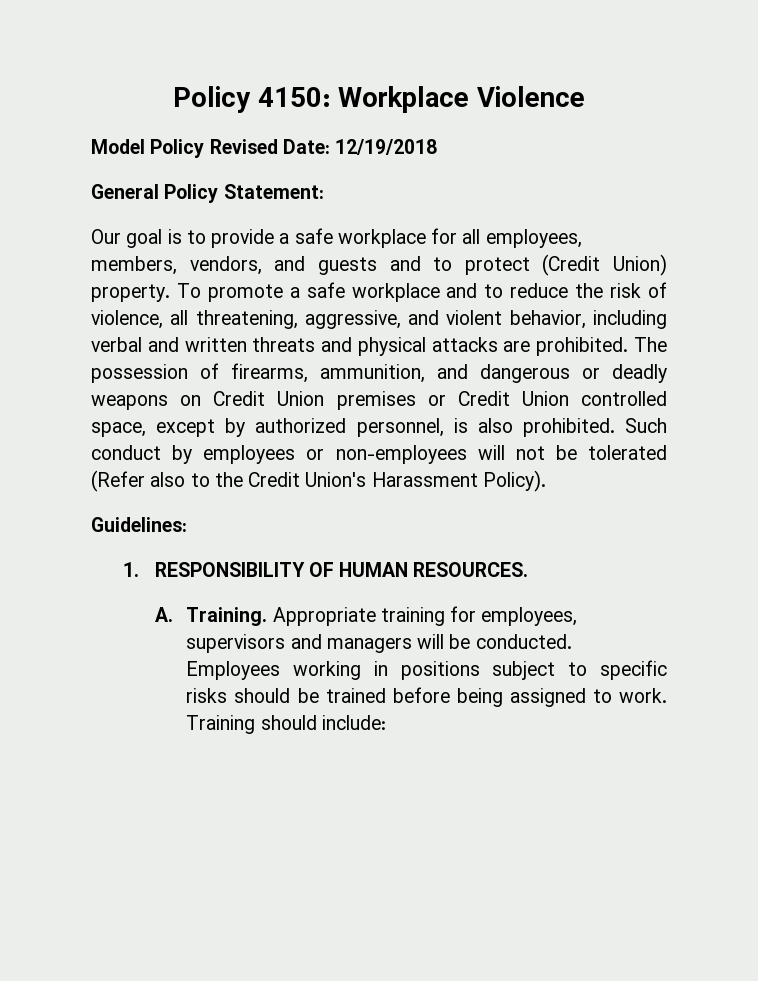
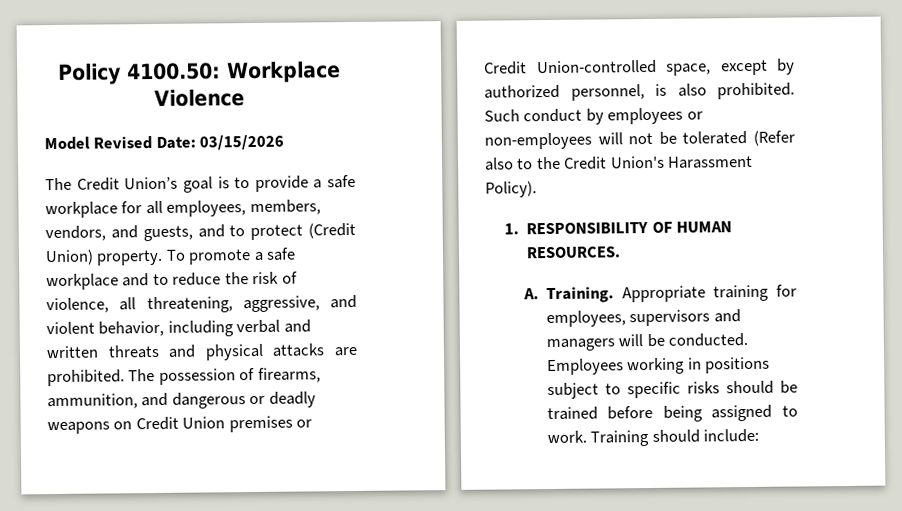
[173,86,331,113] Policy 4150: -> [58,62,222,85] Policy 4100.50:
[150,139,205,158] Policy -> (90, 143) none
[335,139,438,155] [91,184,324,203] [91,229,121,244] 12/19/2018 // General Policy Statement: // Our -> [199,134,285,151] [45,176,179,191] 03/15/2026 // The Credit Union’s
[317,257,377,275] guests -> [142,225,193,242] guests,
[521,391,667,406] Union controlled -> [536,59,657,75] Union-controlled
[91,517,187,532] // Guidelines: -> (537, 189) none

